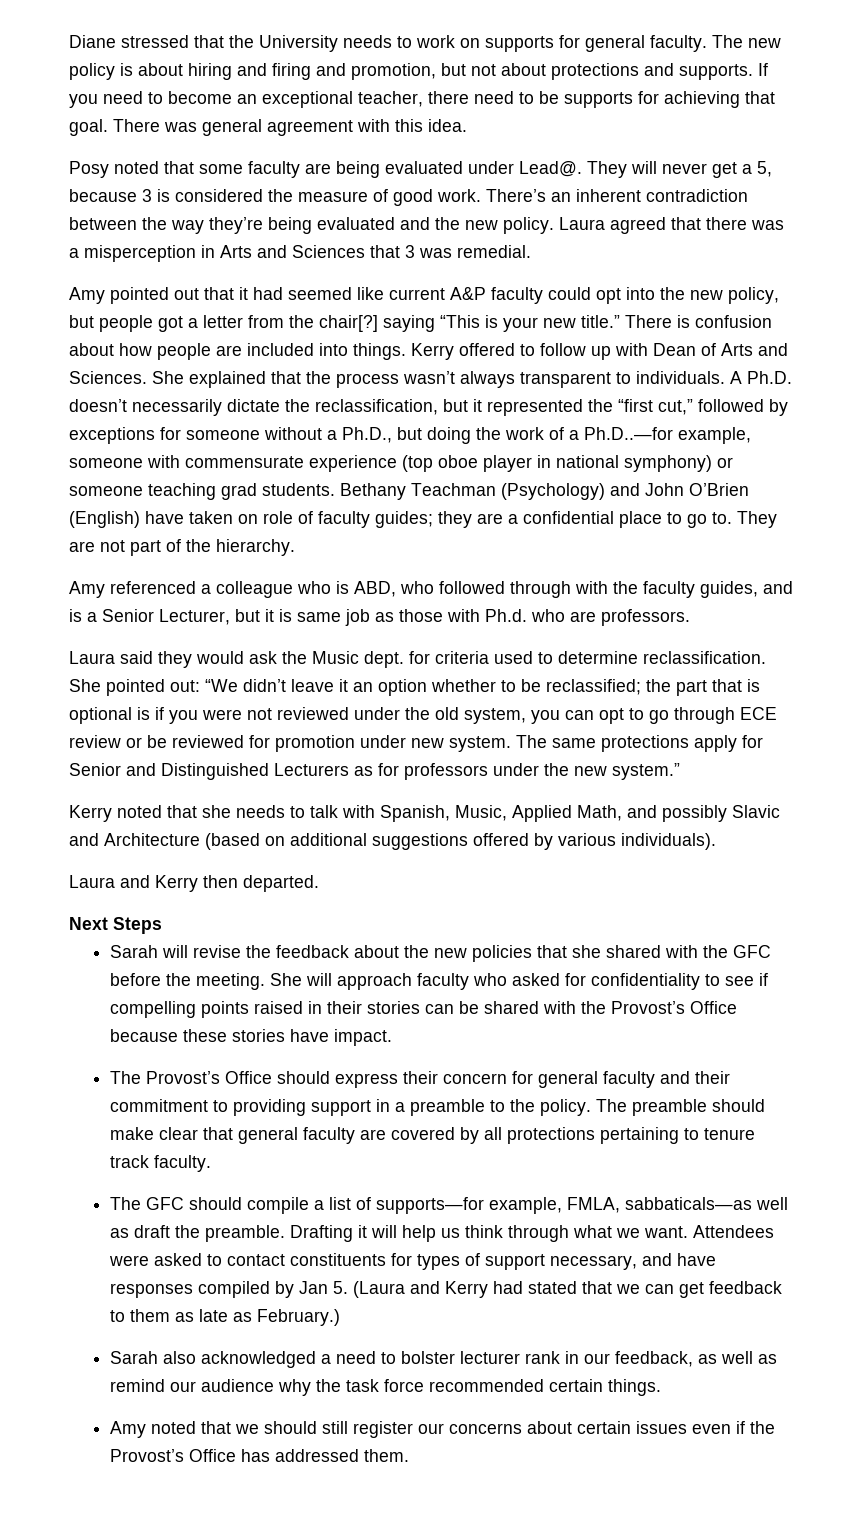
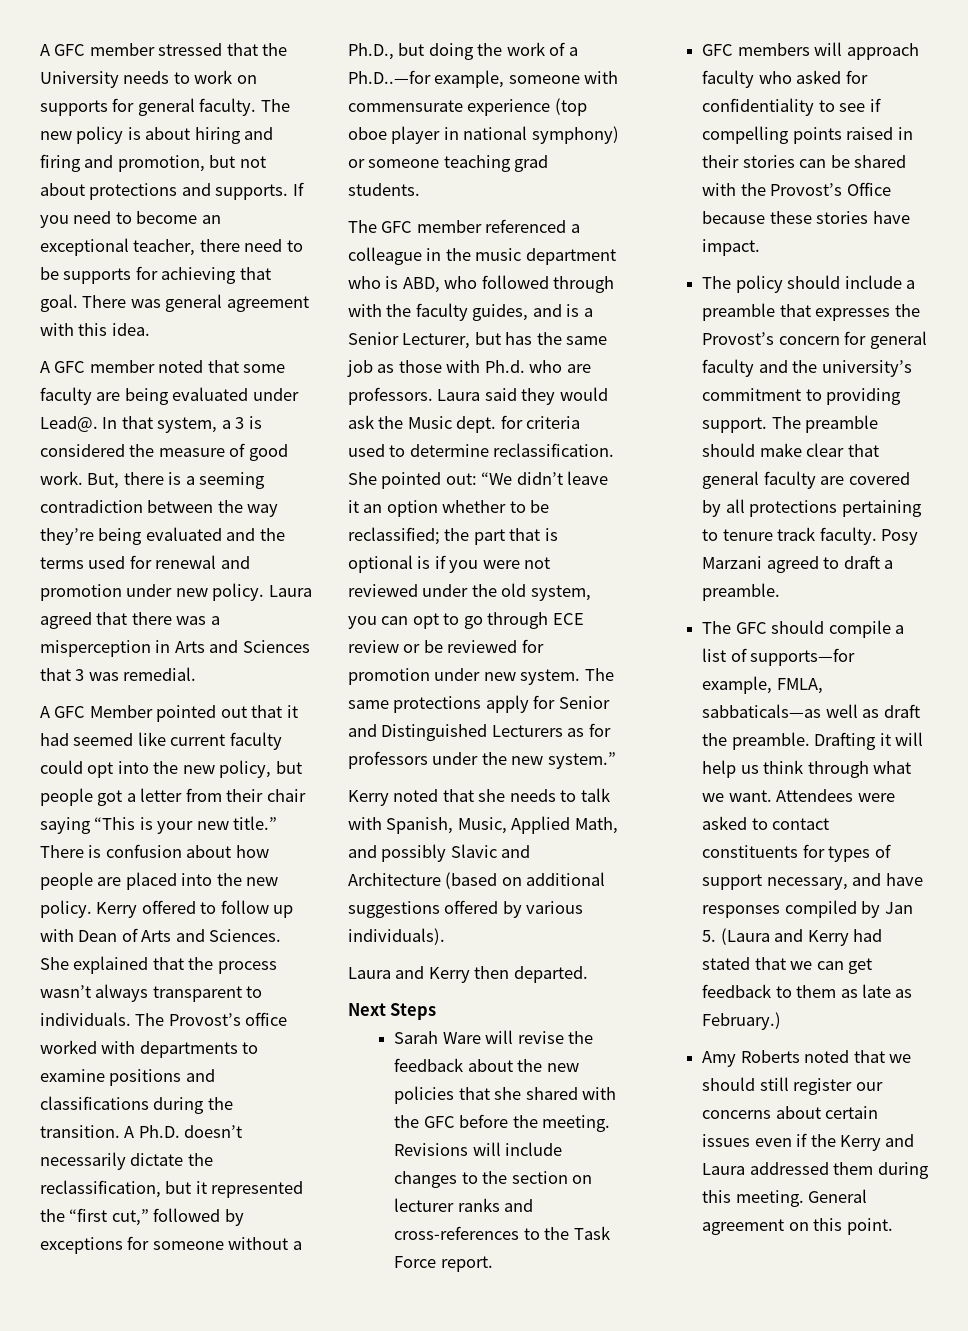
[69,35,116,48] Diane -> [40,43,155,56] A GFC member
[69,161,109,178] Posy -> [40,360,155,373] A GFC member
[587,161,772,178] [69,189,137,202] They will never get a 5, because -> [102,416,231,433] In that system, a
[486,189,641,202] There’s an inherent -> [87,472,266,489] But, there is a seeming
(460, 223) none -> [40,555,250,569] [40,584,173,601] terms used for renewal and promotion under
[69,287,105,304] Amy -> [40,705,153,718] A GFC Member
[450,287,486,300] A&P -> (226, 740) none
[289,315,378,332] the chair[?] -> [226,789,306,802] their chair
[247,343,406,360] included into things. -> [125,872,279,890] [40,900,92,918] placed into the new policy.
(725, 377) none -> [135,1012,288,1026] [40,1040,259,1058] [40,1069,215,1086] [40,1096,233,1114] [40,1125,120,1138] The Provost’s office worked with departments to examine positions and classifications during the transition.
[340,483,749,500] [69,511,777,528] [69,539,295,556] [69,581,293,598] Bethany Teachman (Psychology) and John O’Brien (English) have taken on role of faculty guides; they are a confidential place to go to. They are not part of the hierarchy. // Amy referenced a colleague -> [348,219,580,233] [348,247,616,265] // The GFC member referenced a colleague in the music department
[265,609,292,622] it is -> [505,332,562,345] has the
(690, 617) // -> (433, 396) none
(158, 951) none -> [442,1032,481,1044] Ware
[269,973,302,986] She -> [394,1142,563,1156] [394,1171,592,1188] [394,1198,534,1212] [394,1226,610,1240] [394,1256,493,1272] [702,43,810,56] Revisions will include changes to the section on lecturer ranks and cross-references to the Task Force report. // GFC members
[145,1071,438,1088] Provost’s Office should express their -> [735,275,915,293] [702,303,920,321] [702,332,775,345] policy should include a preamble that expresses the Provost’s
[694,1071,730,1084] their -> [792,360,912,377] the university’s
[310,1099,591,1116] support in a preamble to the policy. -> [702,417,768,433] support.
(211, 1163) none -> [880,529,918,545] [702,555,893,573] [702,583,781,601] Posy Marzani agreed to draft a preamble.
[109,1351,777,1368] [109,1379,661,1396] [109,1421,146,1438] // Sarah also acknowledged a need to bolster lecturer rank in our feedback, as well as remind our audience why the task force recommended certain things. // Amy -> [702,1050,800,1067] // Amy Roberts
[109,1449,409,1462] Provost’s Office has addressed them. -> [839,1134,915,1151] [702,1162,929,1179] [702,1189,868,1207] [702,1218,893,1235] Kerry and Laura addressed them during this meeting. General agreement on this point.

